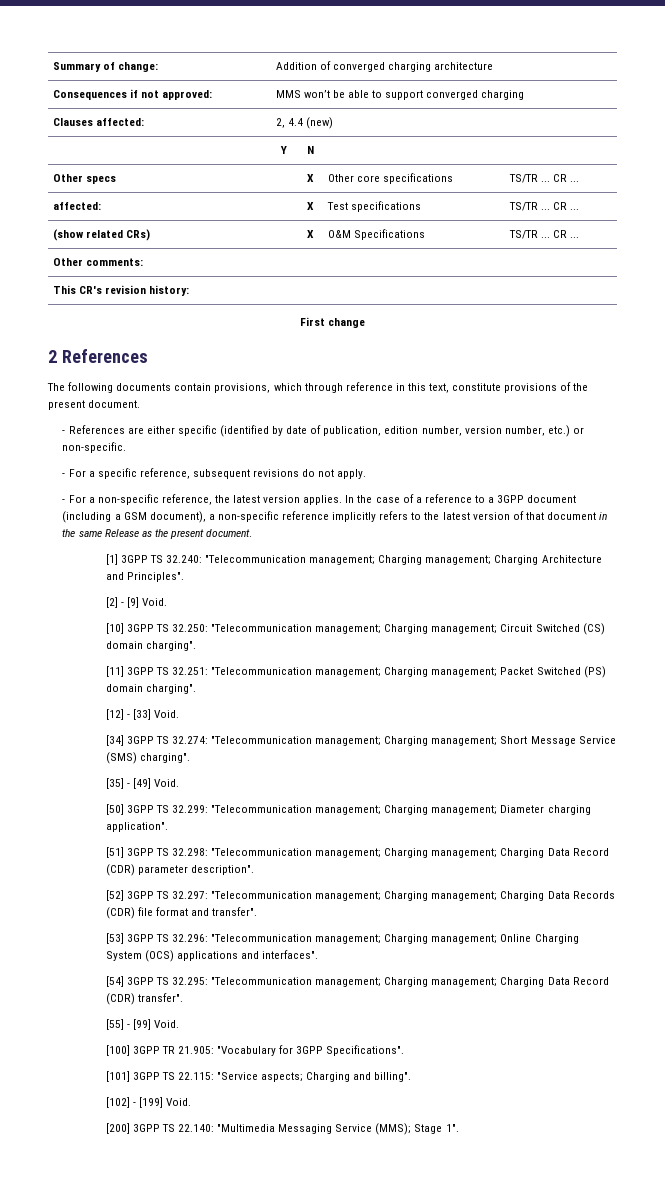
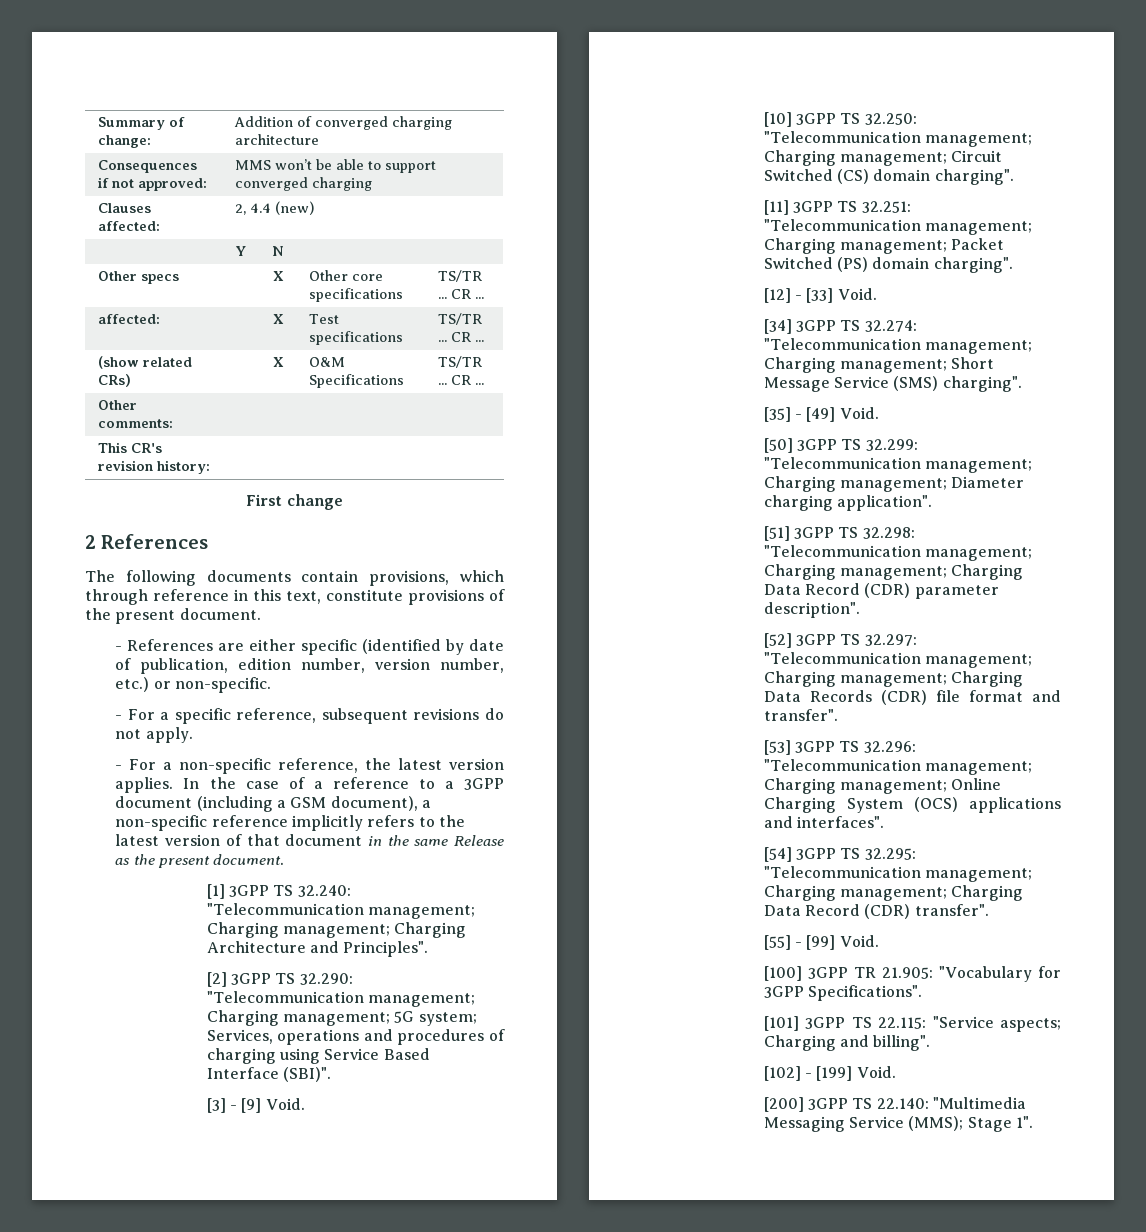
(118, 602) none -> [230,973,353,985] [206,991,475,1007] [206,1010,477,1026] [206,1029,505,1045] [206,1048,430,1064] [206,1067,331,1082] [206,1098,226,1113] 3GPP TS 32.290: "Telecommunication management; Charging management; 5G system; Services, operations and procedures of charging using Service Based Interface (SBI)". // [3]

